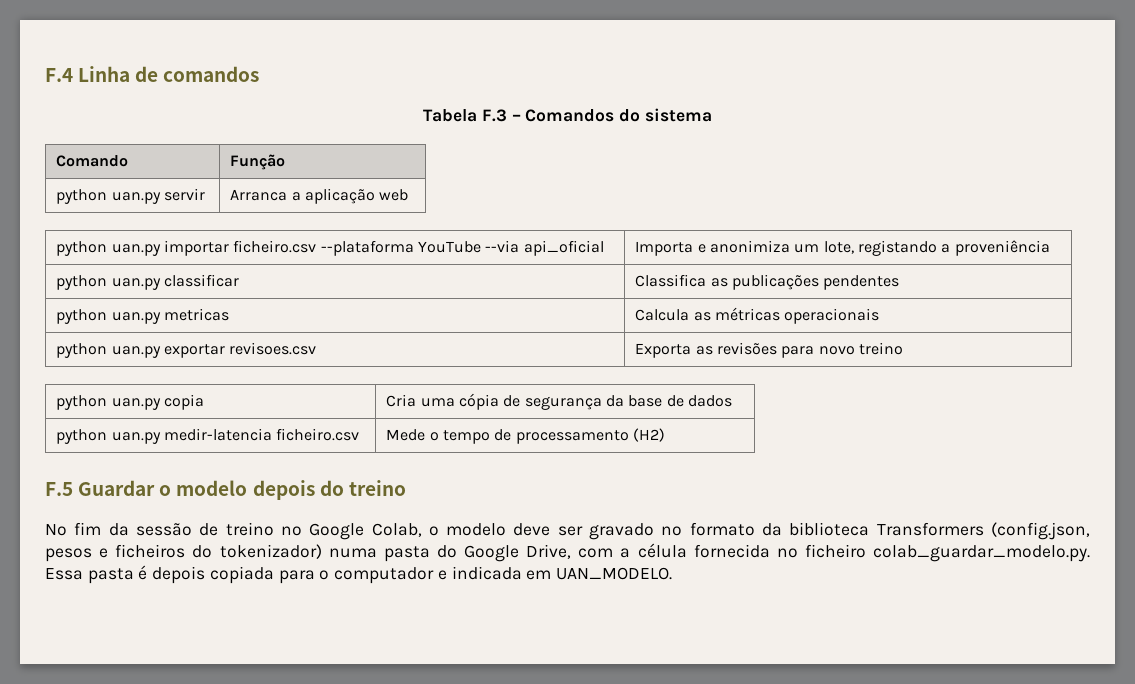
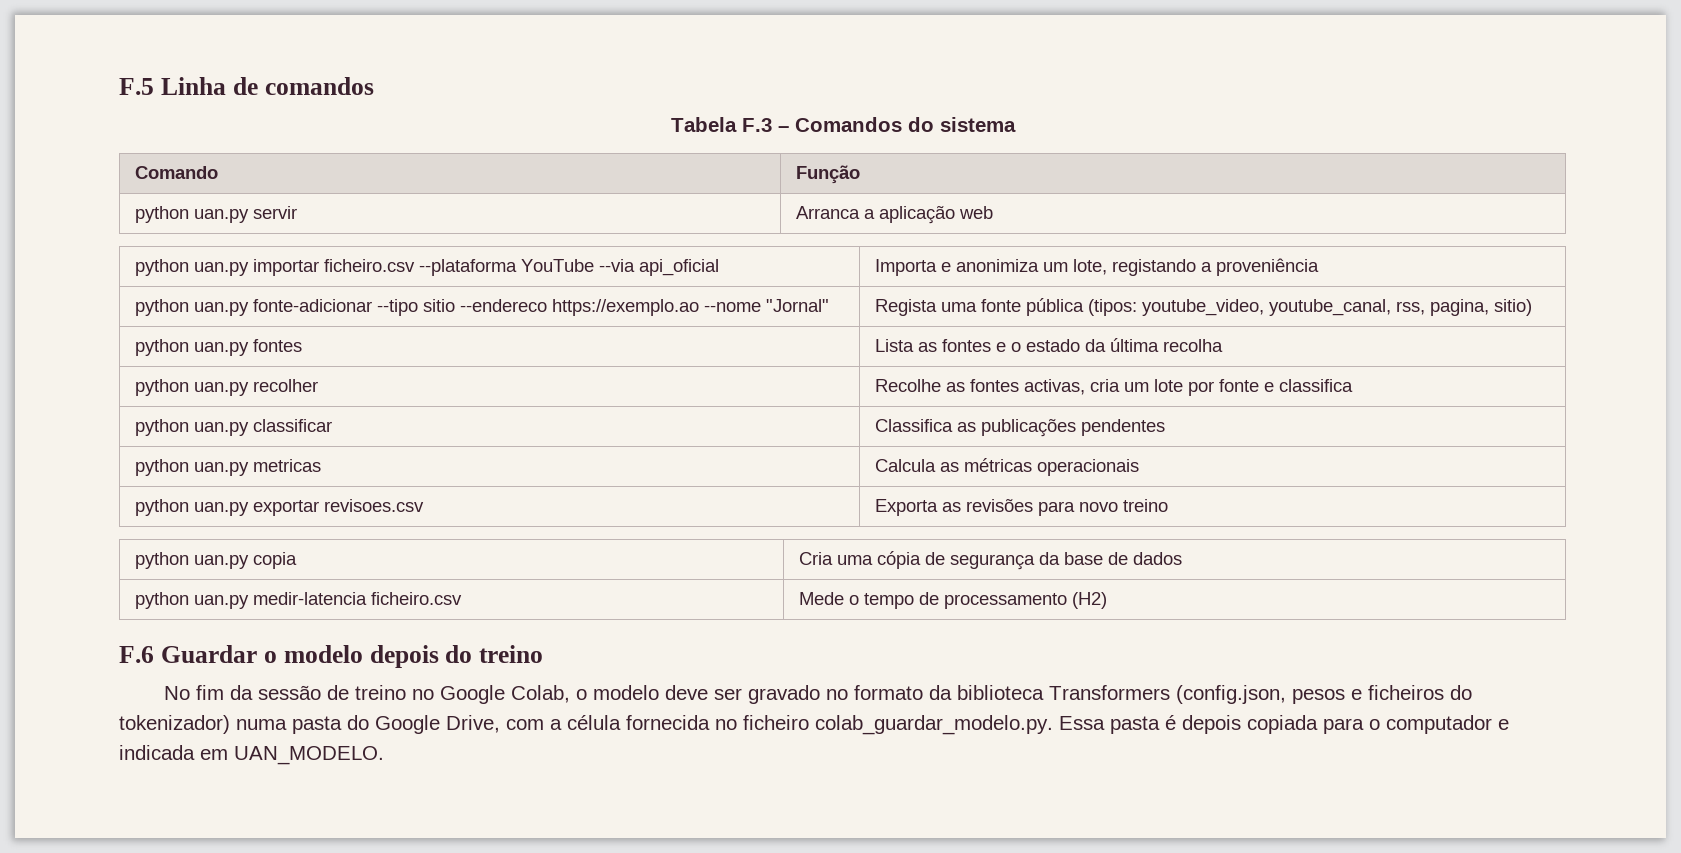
[45,68,73,82] F.4 -> [119,78,154,95] F.5
(1050, 248) none -> [134,299,829,316] [874,298,1532,316] [134,339,302,356] [874,338,1223,352] [134,379,318,396] [874,379,1353,396] // python uan.py fonte-adicionar --tipo sitio --endereco https://exemplo.ao --nome "Jornal" | Regista uma fonte pública (tipos: youtube_video, youtube_canal, rss, pagina, sitio) // python uan.py fontes | Lista as fontes e o estado da última recolha // python uan.py recolher | Recolhe as fontes activas, cria um lote por fonte e classifica
[45,482,73,496] F.5 -> [119,646,154,663] F.6

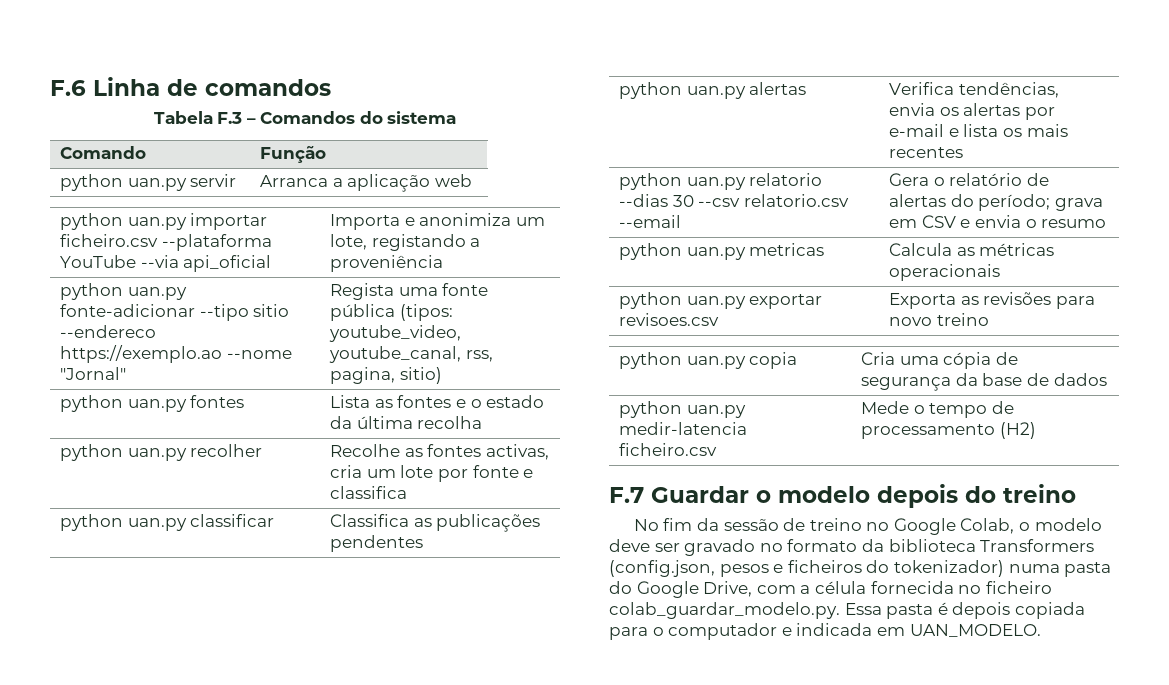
[119,78,154,95] F.5 -> [50,80,86,96] F.6
(1165, 427) none -> [619,82,807,99] [889,82,1059,98] [889,103,1055,120] [889,124,1068,137] [889,147,964,158] [619,173,823,190] [619,194,849,207] [619,215,682,228] [889,173,1049,186] [889,194,1103,211] [889,215,1107,228] // python uan.py alertas | Verifica tendências, envia os alertas por e-mail e lista os mais recentes // python uan.py relatorio --dias 30 --csv relatorio.csv --email | Gera o relatório de alertas do período; grava em CSV e envia o resumo
[119,646,154,663] F.6 -> [609,487,644,503] F.7

